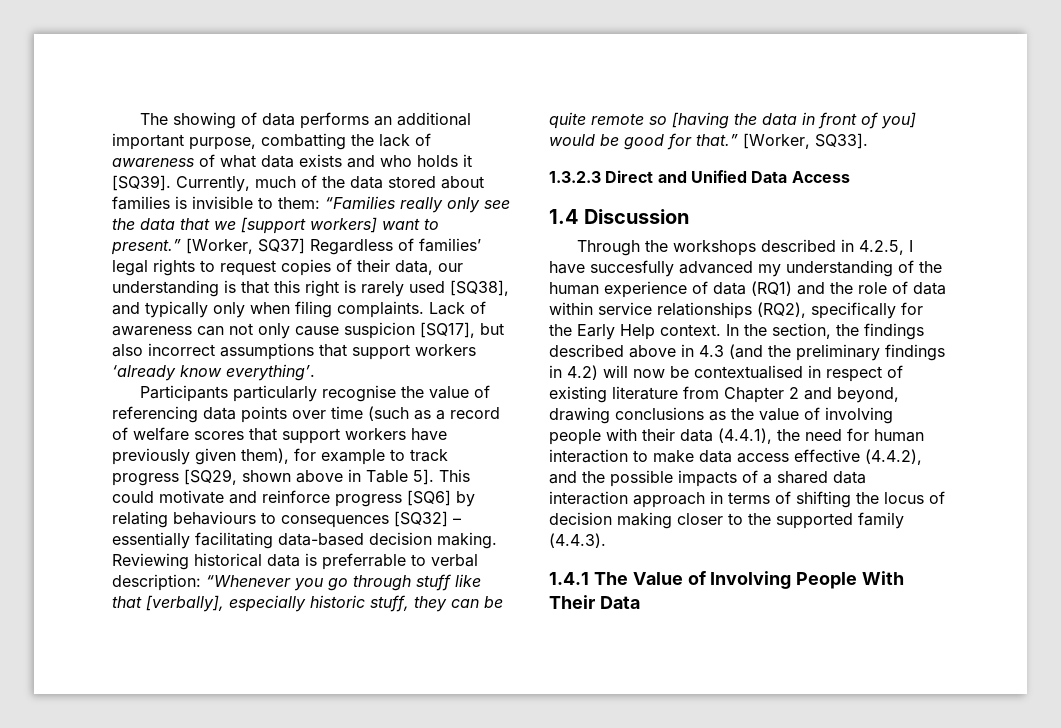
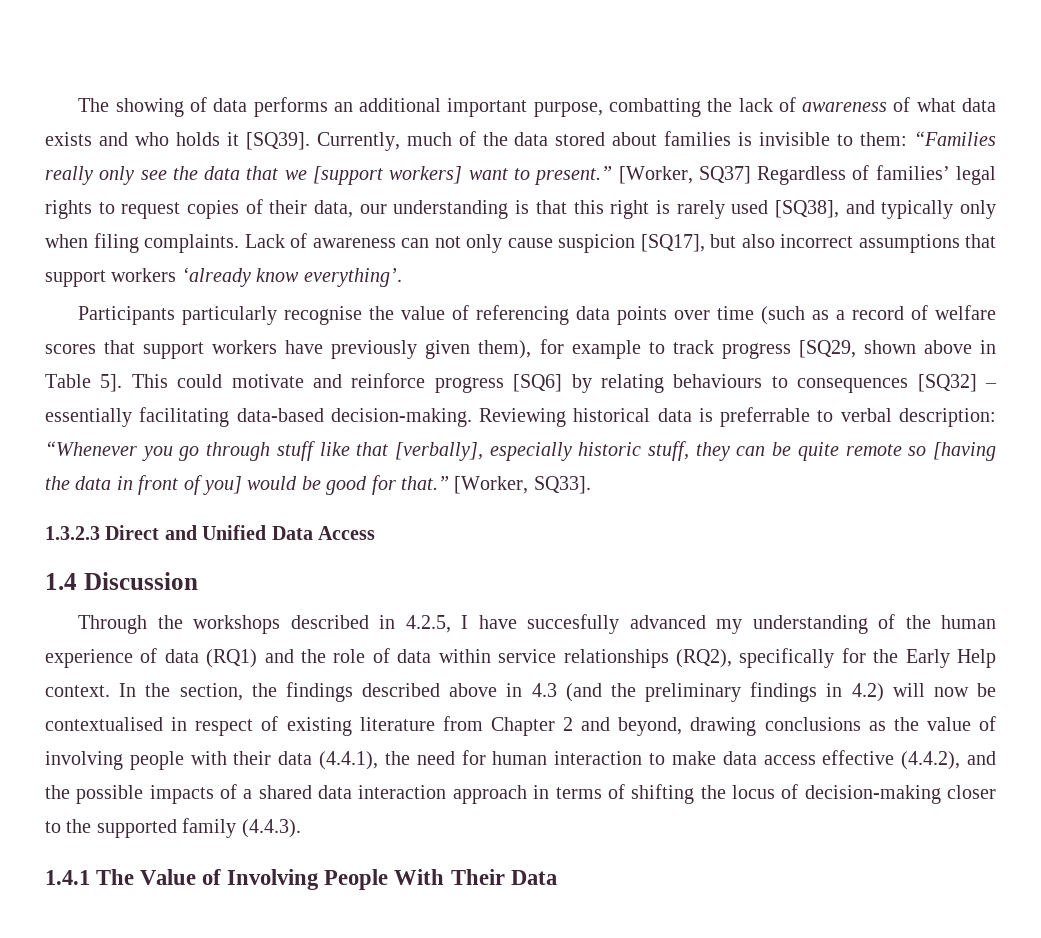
[369,532,497,549] decision making. -> [330,408,472,427] decision-making.
[549,512,672,529] decision making -> [804,785,941,804] decision-making

